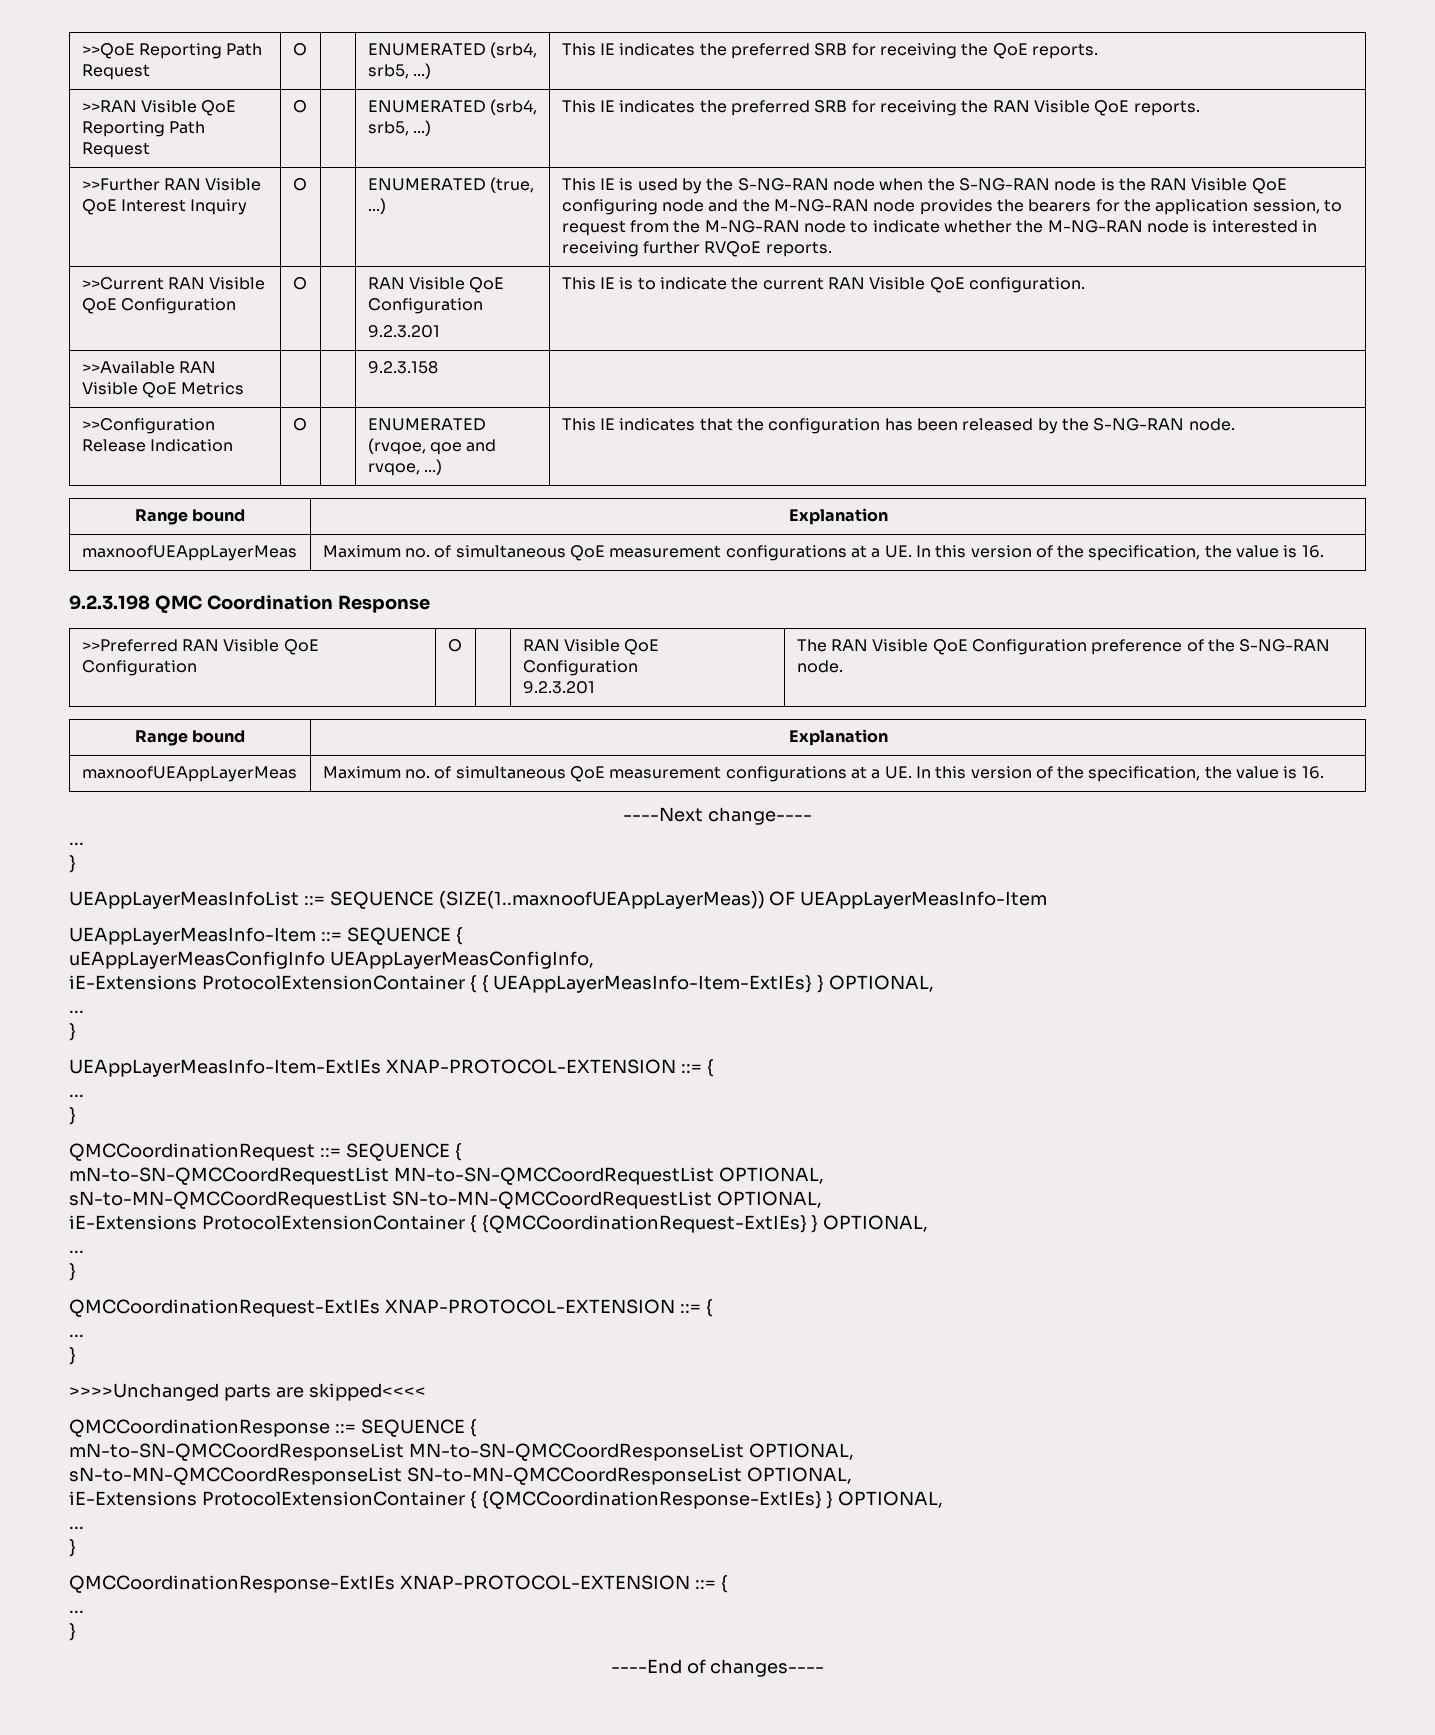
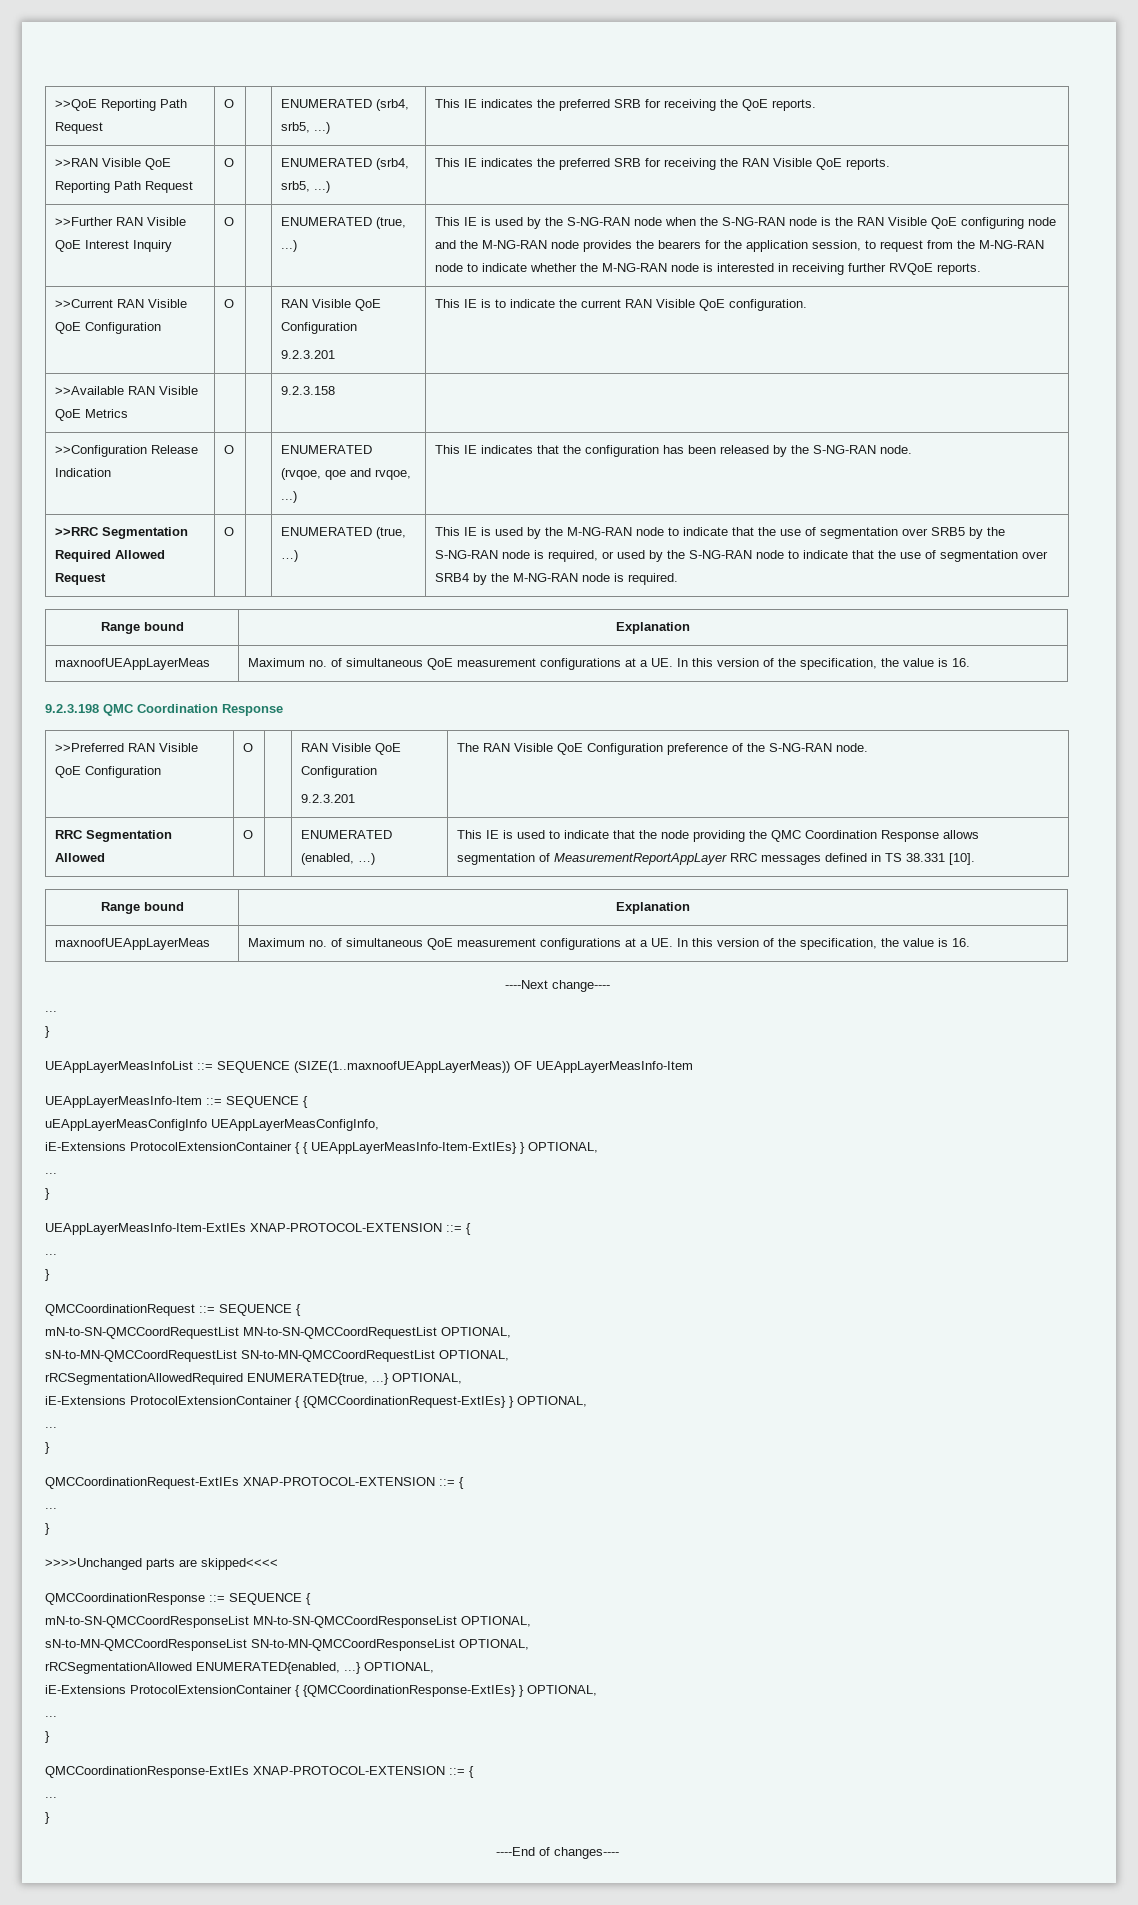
(1235, 424) none -> [55,527,189,539] [55,550,166,562] [55,573,107,585] [224,527,235,536] [281,527,407,539] [281,550,299,562] [435,527,1006,539] [435,550,1049,562] [435,573,679,585] // >>RRC Segmentation Required Allowed Request | O | | ENUMERATED (true, …) | This IE is used by the M-NG-RAN node to indicate that the use of segmentation over SRB5 by the S-NG-RAN node is required, or used by the S-NG-RAN node to indicate that the use of segmentation over SRB4 by the M-NG-RAN node is required.
(843, 666) none -> [55,830,173,842] [55,853,106,862] [243,830,254,839] [301,830,393,839] [301,853,376,865] [457,830,980,842] [457,853,976,865] // RRC Segmentation Allowed | O | | ENUMERATED (enabled, …) | This IE is used to indicate that the node providing the QMC Coordination Response allows segmentation of MeasurementReportAppLayer RRC messages defined in TS 38.331 [10].
(822, 1199) none -> [45,1373,462,1385] // rRCSegmentationAllowedRequired ENUMERATED{true, ...} OPTIONAL,
(852, 1475) none -> [45,1662,434,1674] // rRCSegmentationAllowed ENUMERATED{enabled, ...} OPTIONAL,

